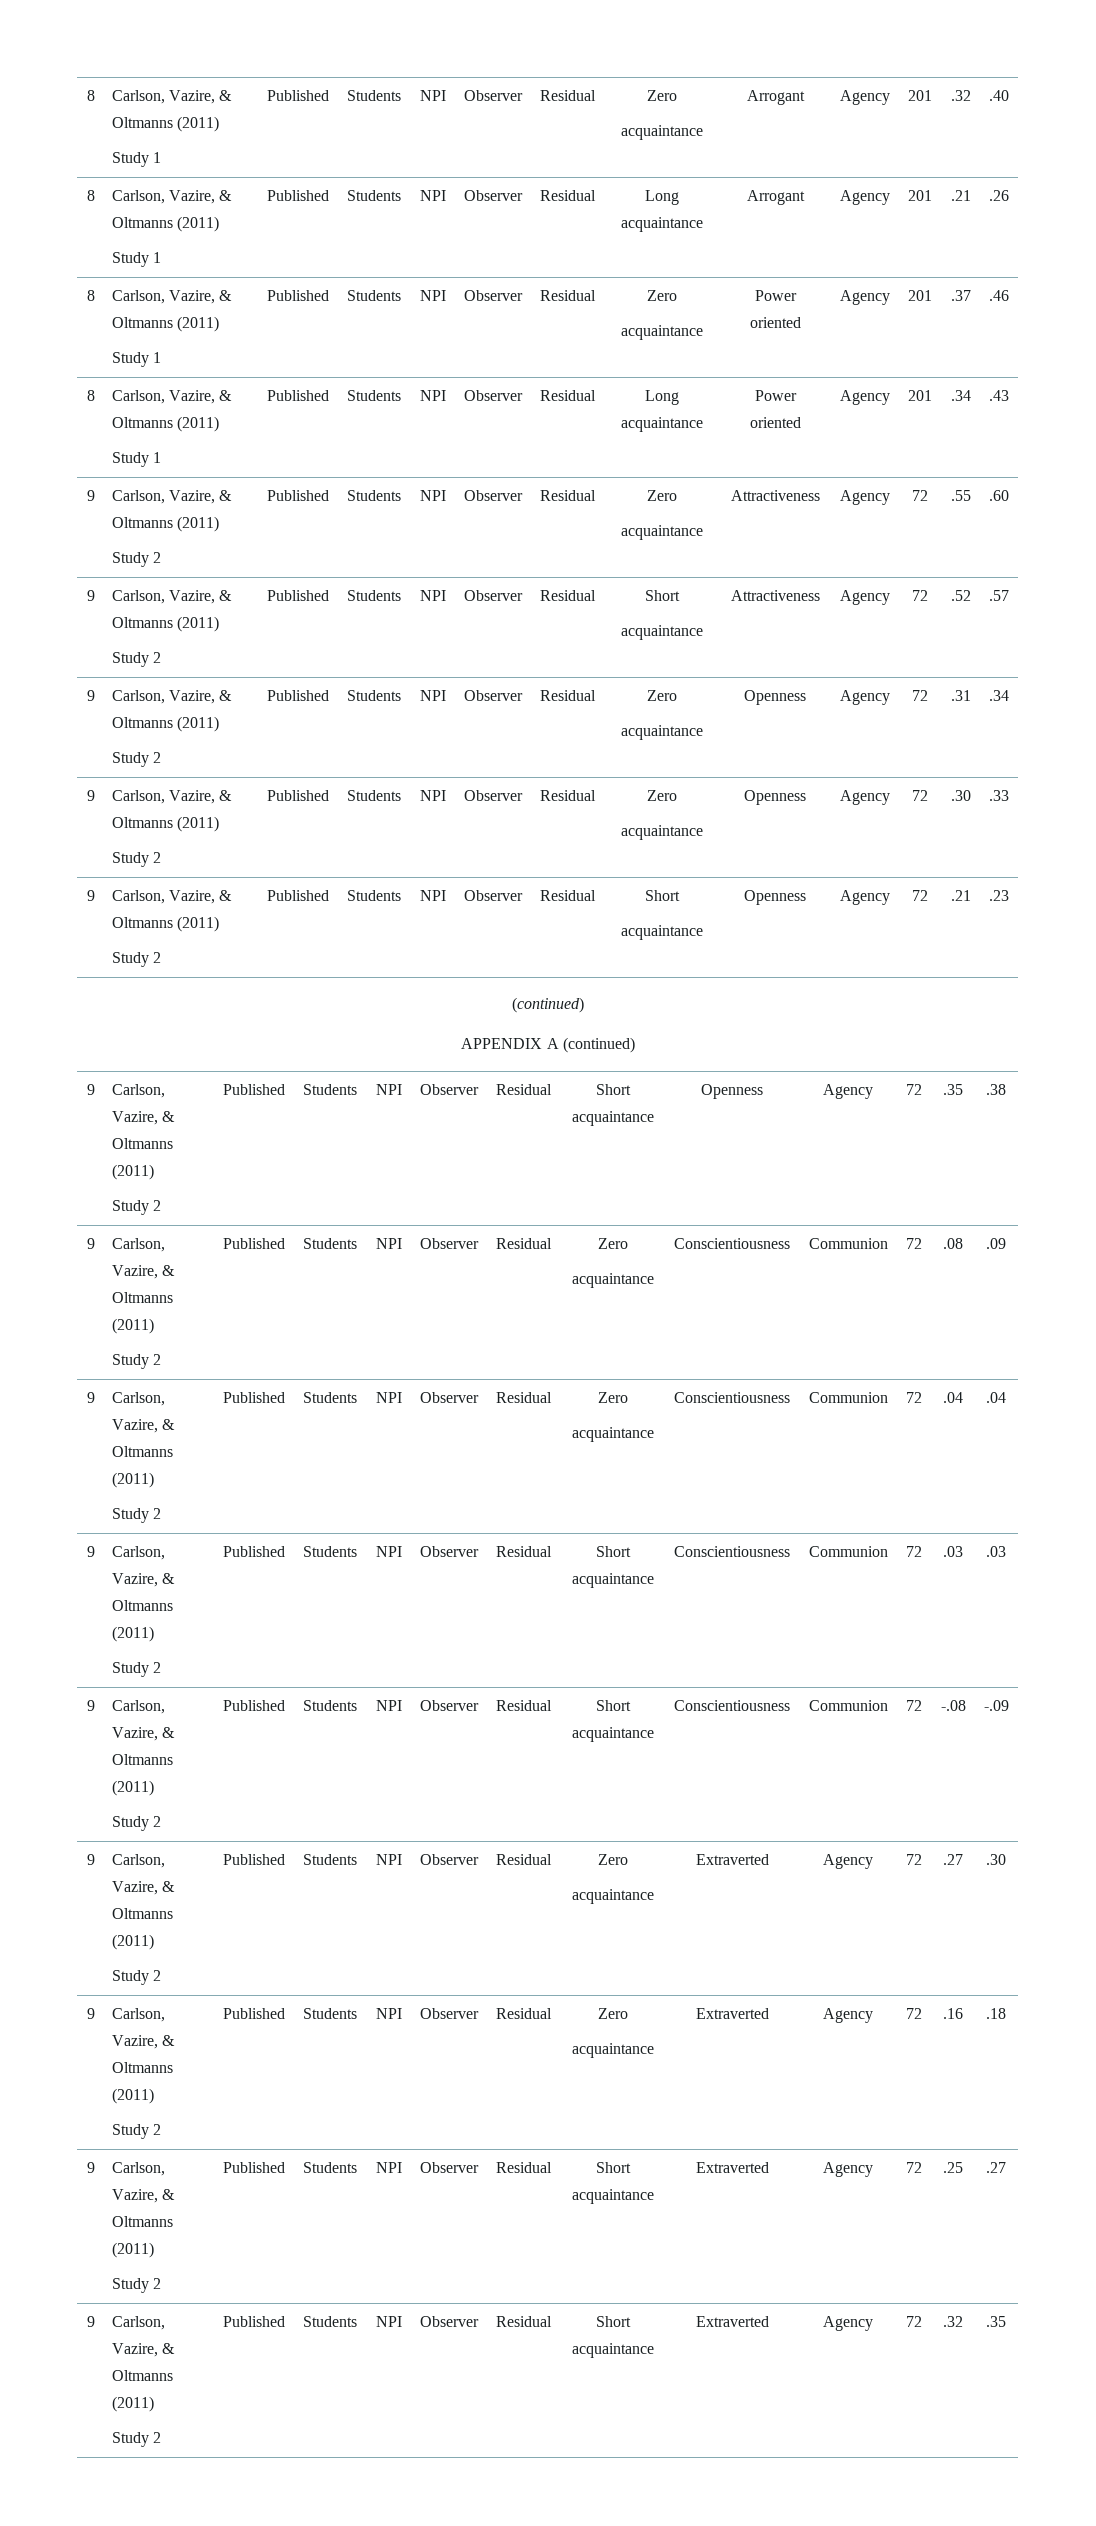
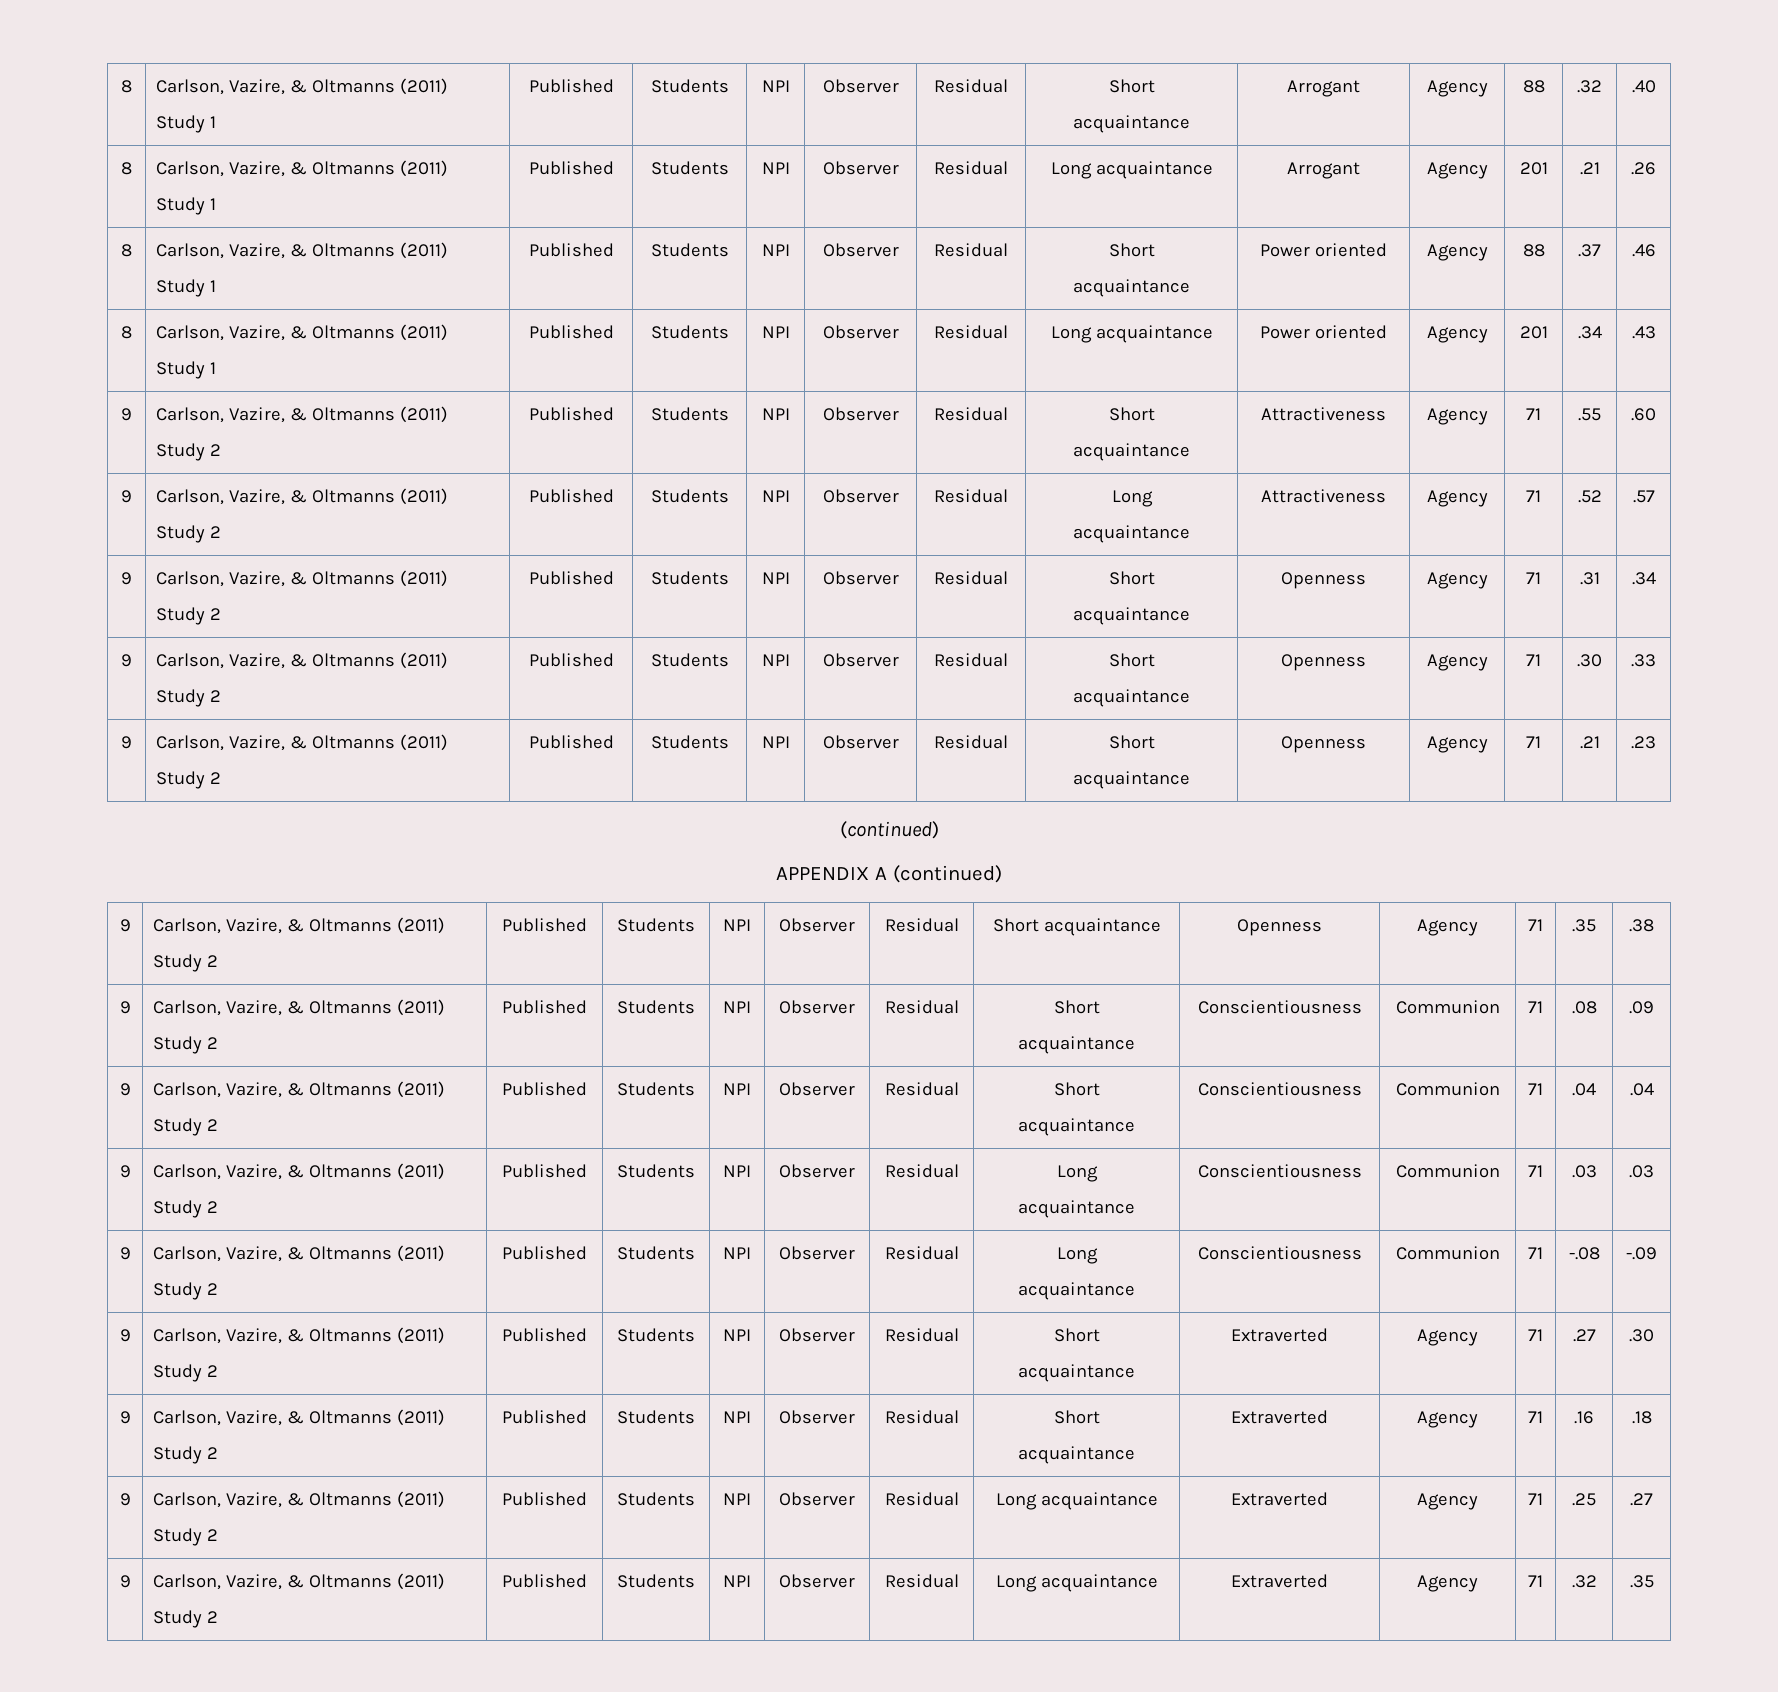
[647,90,677,101] [621,125,703,140] [746,90,805,105] [839,90,890,105] [908,90,932,101] Zero // acquaintance | Arrogant | Agency | 201 -> [1108,79,1155,93] [1073,115,1190,133] [1287,80,1360,97] [1426,80,1488,97] [1522,80,1545,93] Short // acquaintance | Arrogant | Agency | 88
[647,290,677,301] [621,325,703,340] [754,290,797,301] [749,317,801,328] [839,290,890,305] [908,290,932,301] Zero // acquaintance | Power oriented | Agency | 201 -> [1108,243,1155,257] [1073,279,1190,297] [1260,243,1387,257] [1426,244,1488,261] [1522,244,1545,257] Short // acquaintance | Power oriented | Agency | 88
[647,490,677,501] [621,525,703,540] [730,490,820,501] [839,490,890,505] [912,490,928,501] Zero // acquaintance | Attractiveness | Agency | 72 -> [1108,407,1155,421] [1073,443,1190,461] [1261,407,1386,421] [1426,408,1488,425] [1526,408,1541,420] Short // acquaintance | Attractiveness | Agency | 71
[645,590,680,601] [621,625,703,640] [730,590,820,601] [839,590,890,605] [912,590,928,601] Short // acquaintance | Attractiveness | Agency | 72 -> [1111,490,1153,507] [1073,525,1190,543] [1261,489,1386,503] [1426,490,1488,507] [1526,490,1541,502] Long // acquaintance | Attractiveness | Agency | 71
[647,690,677,701] [621,725,703,740] [744,690,806,705] [839,690,890,705] [912,690,928,701] Zero // acquaintance | Openness | Agency | 72 -> [1108,571,1155,585] [1073,607,1190,625] [1281,572,1366,589] [1426,572,1488,589] [1526,572,1541,584] Short // acquaintance | Openness | Agency | 71
[647,790,677,801] [621,825,703,840] [744,790,806,805] [839,790,890,805] [912,790,928,801] Zero // acquaintance | Openness | Agency | 72 -> [1108,653,1155,667] [1073,689,1190,707] [1281,654,1366,671] [1426,654,1488,671] [1526,654,1541,666] Short // acquaintance | Openness | Agency | 71
[912,890,928,901] 72 -> [1526,736,1541,748] 71
[906,1084,922,1095] 72 -> [1528,919,1543,931] 71
[597,1238,628,1249] [571,1273,654,1288] [674,1238,790,1249] [808,1238,888,1249] [906,1238,922,1249] Zero // acquaintance | Conscientiousness | Communion | 72 -> [1053,1000,1100,1014] [1018,1036,1135,1054] [1197,1000,1362,1014] [1395,1000,1500,1014] [1528,1001,1543,1013] Short // acquaintance | Conscientiousness | Communion | 71
[597,1392,628,1403] [571,1427,654,1442] [674,1392,790,1403] [808,1392,888,1403] [906,1392,922,1403] Zero // acquaintance | Conscientiousness | Communion | 72 -> [1053,1082,1100,1096] [1018,1118,1135,1136] [1197,1082,1362,1096] [1395,1082,1500,1096] [1528,1083,1543,1095] Short // acquaintance | Conscientiousness | Communion | 71
[595,1546,631,1557] [571,1573,654,1588] [674,1546,790,1557] [808,1546,888,1557] [906,1546,922,1557] Short acquaintance | Conscientiousness | Communion | 72 -> [1056,1165,1098,1182] [1018,1200,1135,1218] [1197,1164,1362,1178] [1395,1164,1500,1178] [1528,1165,1543,1177] Long // acquaintance | Conscientiousness | Communion | 71
[595,1700,631,1711] [571,1727,654,1742] [674,1700,790,1711] [808,1700,888,1711] [906,1700,922,1711] Short acquaintance | Conscientiousness | Communion | 72 -> [1056,1247,1098,1264] [1018,1282,1135,1300] [1197,1246,1362,1260] [1395,1246,1500,1260] [1528,1247,1543,1259] Long // acquaintance | Conscientiousness | Communion | 71
[597,1854,628,1865] [571,1889,654,1904] [695,1854,769,1865] [823,1854,873,1869] [906,1854,922,1865] Zero // acquaintance | Extraverted | Agency | 72 -> [1053,1328,1100,1342] [1018,1364,1135,1382] [1231,1328,1328,1342] [1417,1329,1478,1346] [1528,1329,1543,1341] Short // acquaintance | Extraverted | Agency | 71
[597,2008,628,2019] [571,2043,654,2058] [695,2008,769,2019] [823,2008,873,2023] [906,2008,922,2019] Zero // acquaintance | Extraverted | Agency | 72 -> [1053,1410,1100,1424] [1018,1446,1135,1464] [1231,1410,1328,1424] [1417,1411,1478,1428] [1528,1411,1543,1423] Short // acquaintance | Extraverted | Agency | 71
[595,2162,631,2173] [571,2189,654,2204] [695,2162,769,2173] [823,2162,873,2177] [906,2162,922,2173] Short acquaintance | Extraverted | Agency | 72 -> [995,1492,1158,1510] [1231,1492,1328,1506] [1417,1493,1478,1510] [1528,1493,1543,1505] Long acquaintance | Extraverted | Agency | 71
[595,2316,631,2327] [571,2343,654,2358] [695,2316,769,2327] [823,2316,873,2331] [906,2316,922,2327] Short acquaintance | Extraverted | Agency | 72 -> [995,1574,1158,1592] [1231,1574,1328,1588] [1417,1575,1478,1592] [1528,1575,1543,1587] Long acquaintance | Extraverted | Agency | 71

